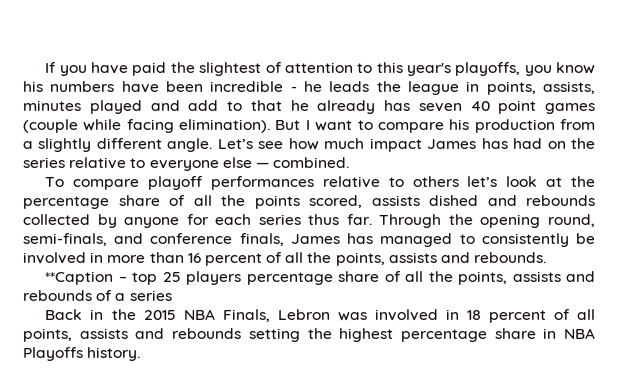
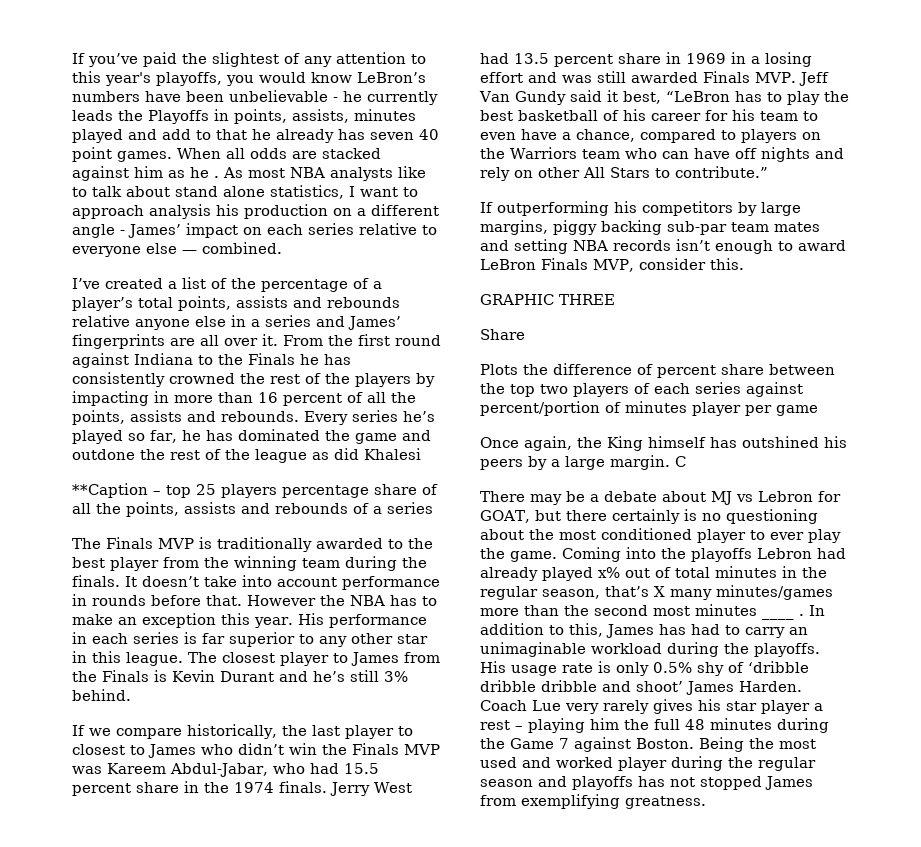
[45,62,129,76] If you have -> [72,53,138,67] If you’ve
(282, 67) none -> [304,56,332,67] any
[555,62,595,74] [23,81,43,92] know his -> [259,72,426,83] would know LeBron’s
[210,81,284,92] incredible -> [229,90,328,102] unbelievable
(322, 86) none -> [367,91,438,105] currently
[407,81,459,95] league -> [148,110,209,124] Playoffs
[545,103,595,114] [23,119,596,133] [23,138,595,152] games (couple while facing elimination). But I want to compare his production from a slightly different angle. Let’s see how much impact James has had on the -> [117,148,381,162] [72,166,426,181] [72,185,418,199] [72,204,439,219] [72,223,303,238] games. When all odds are stacked against him as he . As most NBA analysts like to talk about stand alone statistics, I want to approach analysis his production on a different angle - James’ impact on each
[45,176,595,190] [23,195,595,209] [23,214,595,228] [23,233,595,247] [23,252,86,264] To compare playoff performances relative to others let’s look at the percentage share of all the points scored, assists dished and rebounds collected by anyone for each series thus far. Through the opening round, semi-finals, and conference finals, James has managed to consistently be involved -> [72,277,382,292] [72,296,400,311] [72,315,401,330] [72,334,441,349] [72,353,351,368] [72,372,435,387] [72,391,149,406] I’ve created a list of the percentage of a player’s total points, assists and rebounds relative anyone else in a series and James’ fingerprints are all over it. From the first round against Indiana to the Finals he has consistently crowned the rest of the players by impacting
(547, 257) none -> [304,410,435,425] [72,429,431,444] [72,448,421,463] Every series he’s played so far, he has dominated the game and outdone the rest of the league as did Khalesi
[45,309,595,323] [23,328,595,342] [23,347,141,361] Back in the 2015 NBA Finals, Lebron was involved in 18 percent of all points, assists and rebounds setting the highest percentage share in NBA Playoffs history. -> [72,537,433,552] [72,556,427,571] [72,575,440,590] [72,594,437,606] [72,613,427,628] [72,632,428,647] [72,651,440,666] [72,670,408,682] [72,689,131,701] [72,724,413,739] [72,743,440,758] [72,763,379,777] [72,781,412,796] [480,52,812,67] [480,71,829,86] [479,90,849,105] [480,109,818,121] [480,129,821,143] [480,147,844,162] [480,166,768,181] [480,201,801,216] [480,220,820,235] [480,239,846,254] [480,258,744,272] [480,294,615,305] [480,329,525,340] [480,363,835,378] [480,382,803,397] [480,401,818,416] [480,436,847,451] [480,455,686,470] [480,491,841,505] [480,509,818,524] [480,528,841,543] [480,547,846,562] [480,566,827,581] [480,585,833,600] [480,604,757,616] [762,616,794,620] [799,605,825,616] [480,623,808,638] [480,642,820,657] [480,661,809,676] [480,680,802,695] [480,699,823,714] [480,718,829,733] [480,737,816,752] [480,756,816,771] [480,776,813,790] [480,794,706,809] The Finals MVP is traditionally awarded to the best player from the winning team during the finals. It doesn’t take into account performance in rounds before that. However the NBA has to make an exception this year. His performance in each series is far superior to any other star in this league. The closest player to James from the Finals is Kevin Durant and he’s still 3% behind. // If we compare historically, the last player to closest to James who didn’t win the Finals MVP was Kareem Abdul-Jabar, who had 15.5 percent share in the 1974 finals. Jerry West had 13.5 percent share in 1969 in a losing effort and was still awarded Finals MVP. Jeff Van Gundy said it best, “LeBron has to play the best basketball of his career for his team to even have a chance, compared to players on the Warriors team who can have off nights and rely on other All Stars to contribute.” // If outperforming his competitors by large margins, piggy backing sub-par team mates and setting NBA records isn’t enough to award LeBron Finals MVP, consider this. // GRAPHIC THREE // Share // Plots the difference of percent share between the top two players of each series against percent/portion of minutes player per game // Once again, the King himself has outshined his peers by a large margin. C // There may be a debate about MJ vs Lebron for GOAT, but there certainly is no questioning about the most conditioned player to ever play the game. Coming into the playoffs Lebron had already played x% out of total minutes in the regular season, that’s X many minutes/games more than the second most minutes ____ . In addition to this, James has had to carry an unimaginable workload during the playoffs. His usage rate is only 0.5% shy of ‘dribble dribble dribble and shoot’ James Harden. Coach Lue very rarely gives his star player a rest – playing him the full 48 minutes during the Game 7 against Boston. Being the most used and worked player during the regular season and playoffs has not stopped James from exemplifying greatness.

